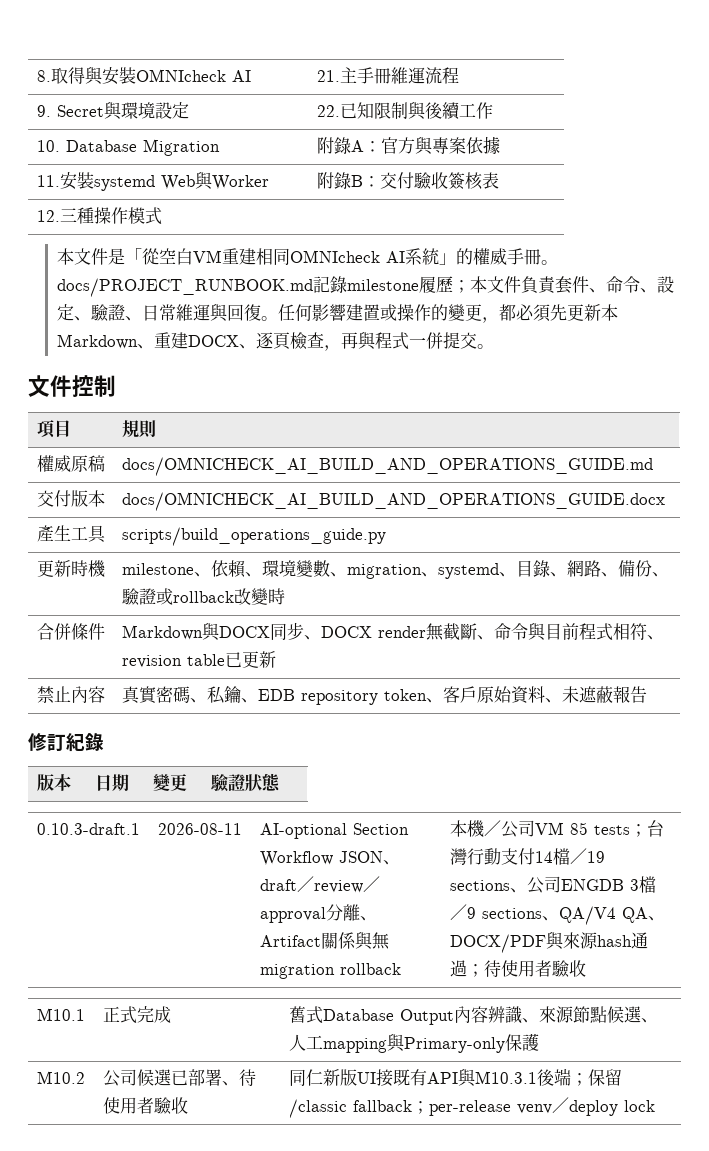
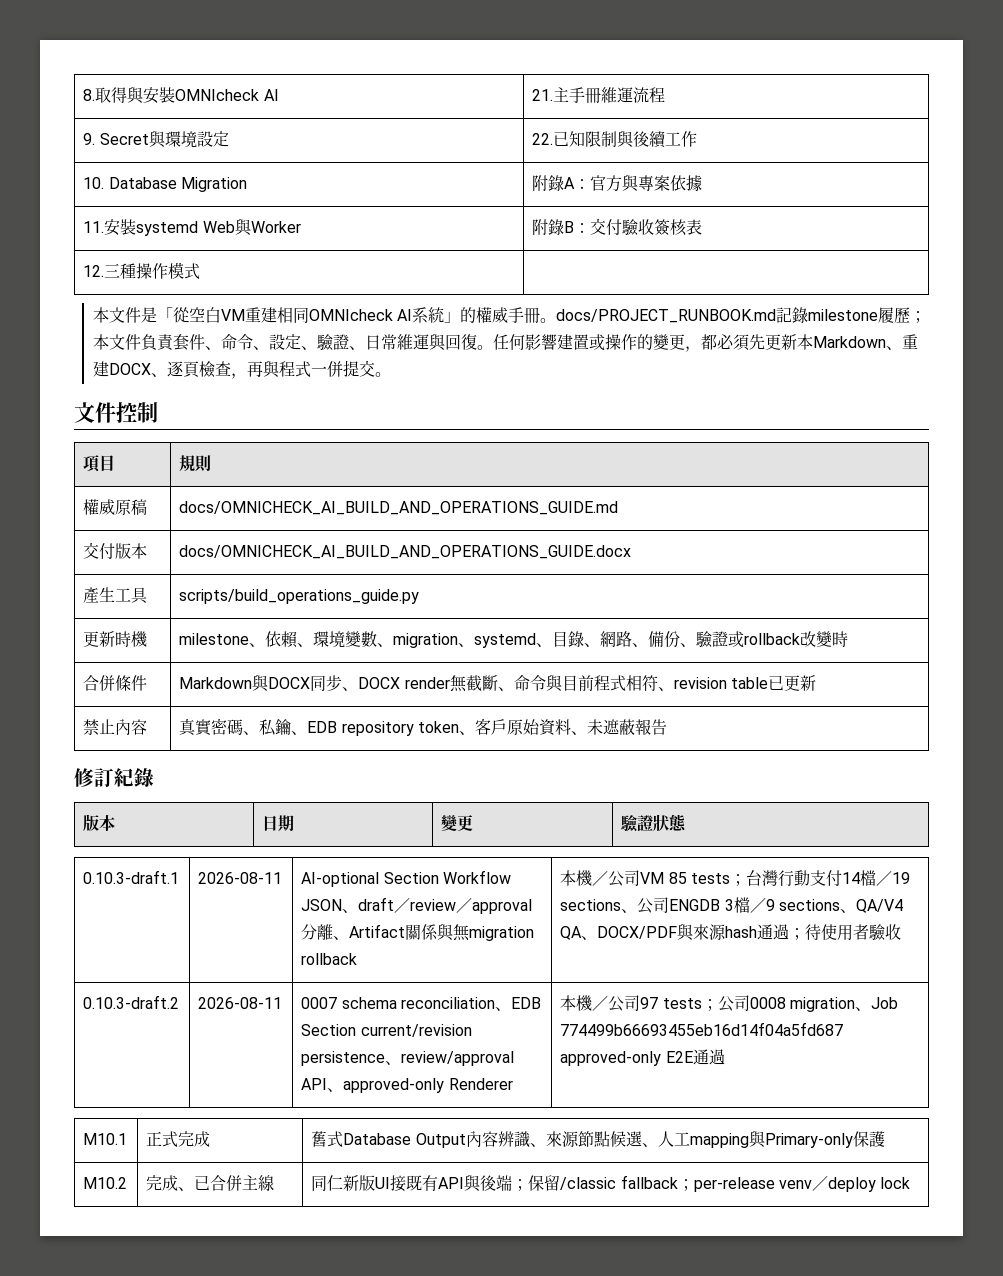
(586, 968) none -> [83,995,180,1009] [198,997,283,1009] [301,997,541,1011] [301,1024,472,1037] [301,1051,515,1066] [301,1078,513,1093] [560,995,898,1012] [560,1022,844,1036] [560,1049,725,1066] // 0.10.3-draft.2 | 2026-08-11 | 0007 schema reconciliation、EDB Section current/revision persistence、review/approval API、approved-only Renderer | 本機／公司97 tests；公司0008 migration、Job 774499b66693455eb16d14f04a5fd687 approved-only E2E通過
[102,1069,256,1087] [102,1097,188,1115] 公司候選已部署、待使用者驗收 -> [146,1175,275,1191] 完成、已合併主線
[474,1071,537,1084] M10.3.1 -> (482, 1183) none

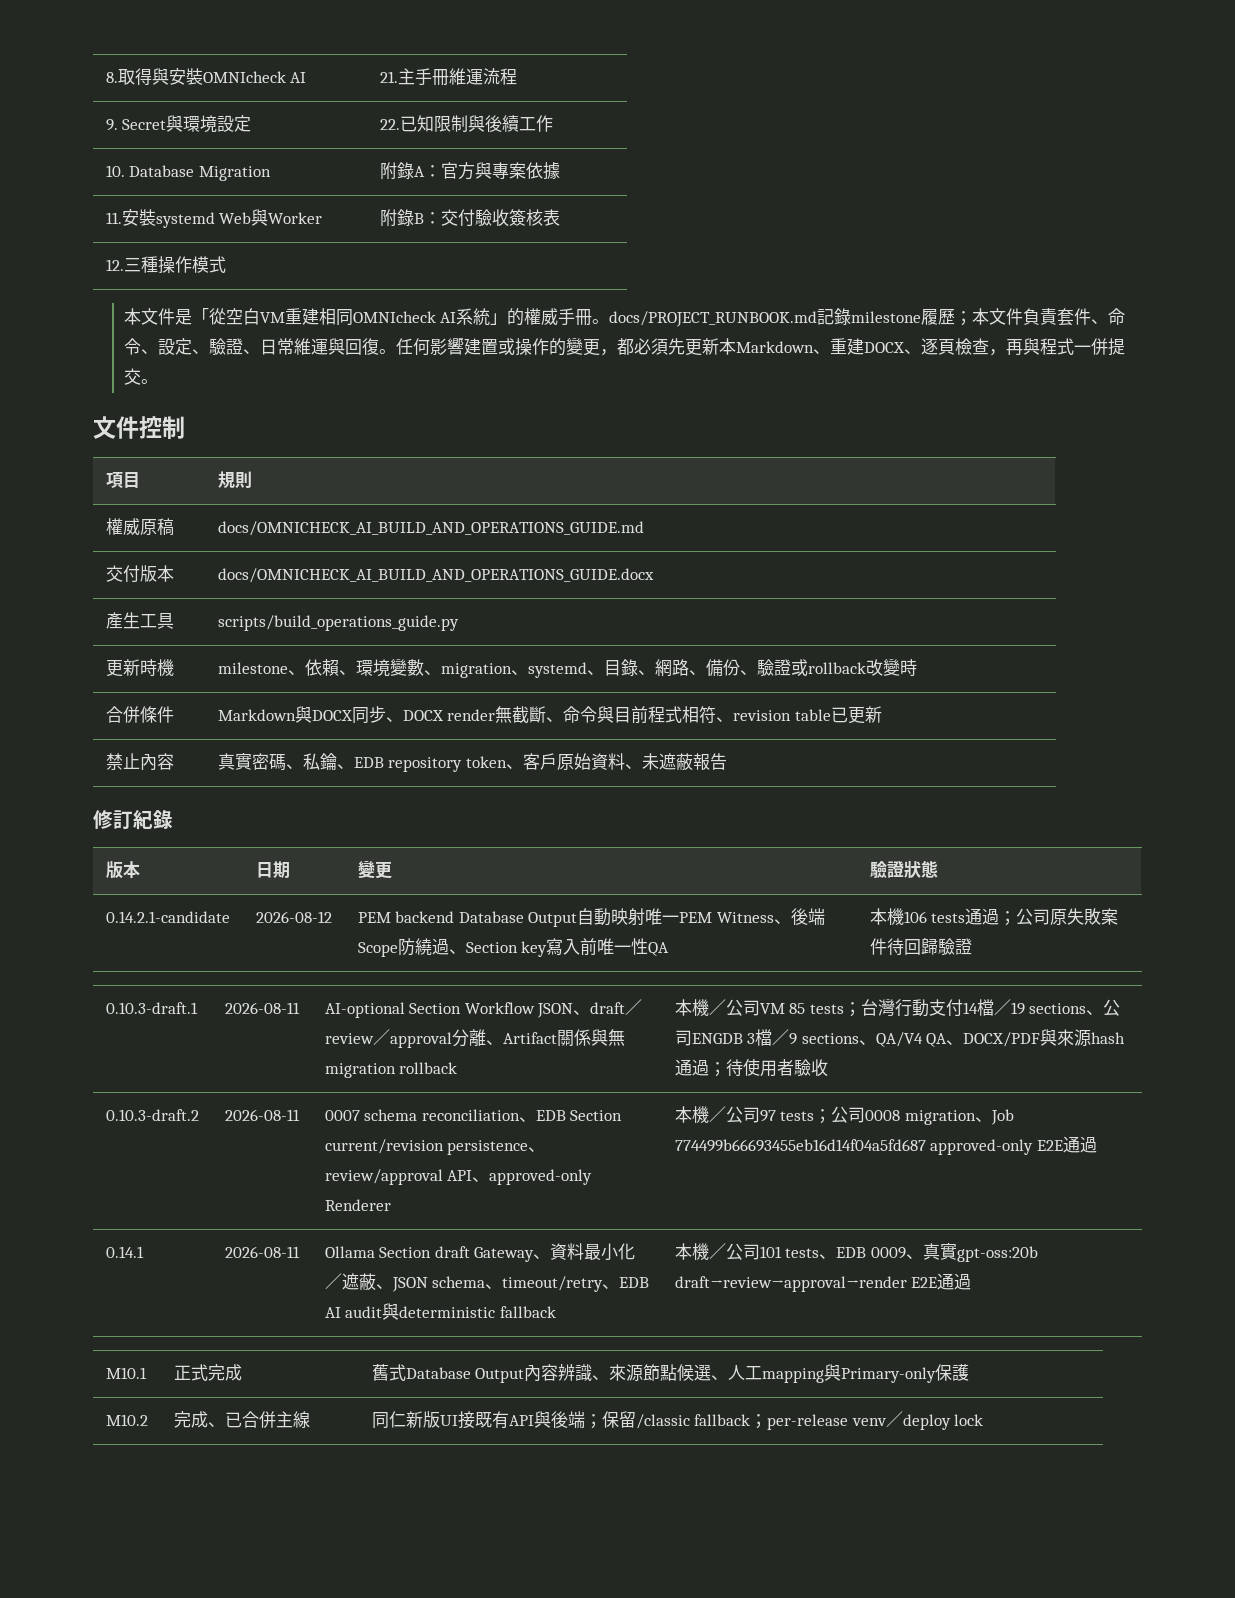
(687, 823) none -> [105,911,230,923] [255,911,332,923] [357,908,826,927] [357,938,670,957] [869,908,1119,926] [869,938,972,956] // 0.14.2.1-candidate | 2026-08-12 | PEM backend Database Output自動映射唯一PEM Witness、後端Scope防繞過、Section key寫入前唯一性QA | 本機106 tests通過；公司原失敗案件待回歸驗證
(725, 1057) none -> [105,1246,144,1258] [224,1246,300,1258] [324,1243,636,1262] [324,1273,650,1292] [324,1303,556,1320] [674,1243,1038,1262] [674,1273,972,1292] // 0.14.1 | 2026-08-11 | Ollama Section draft Gateway、資料最小化／遮蔽、JSON schema、timeout/retry、EDB AI audit與deterministic fallback | 本機／公司101 tests、EDB 0009、真實gpt-oss:20b draft→review→approval→render E2E通過

